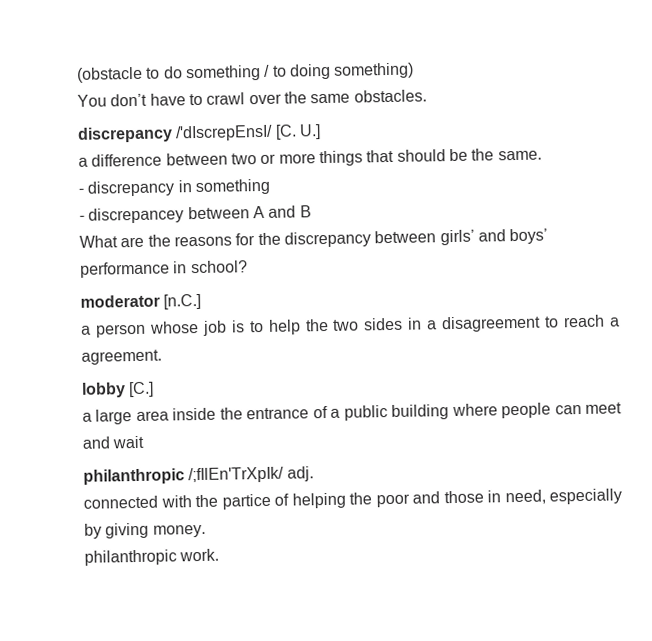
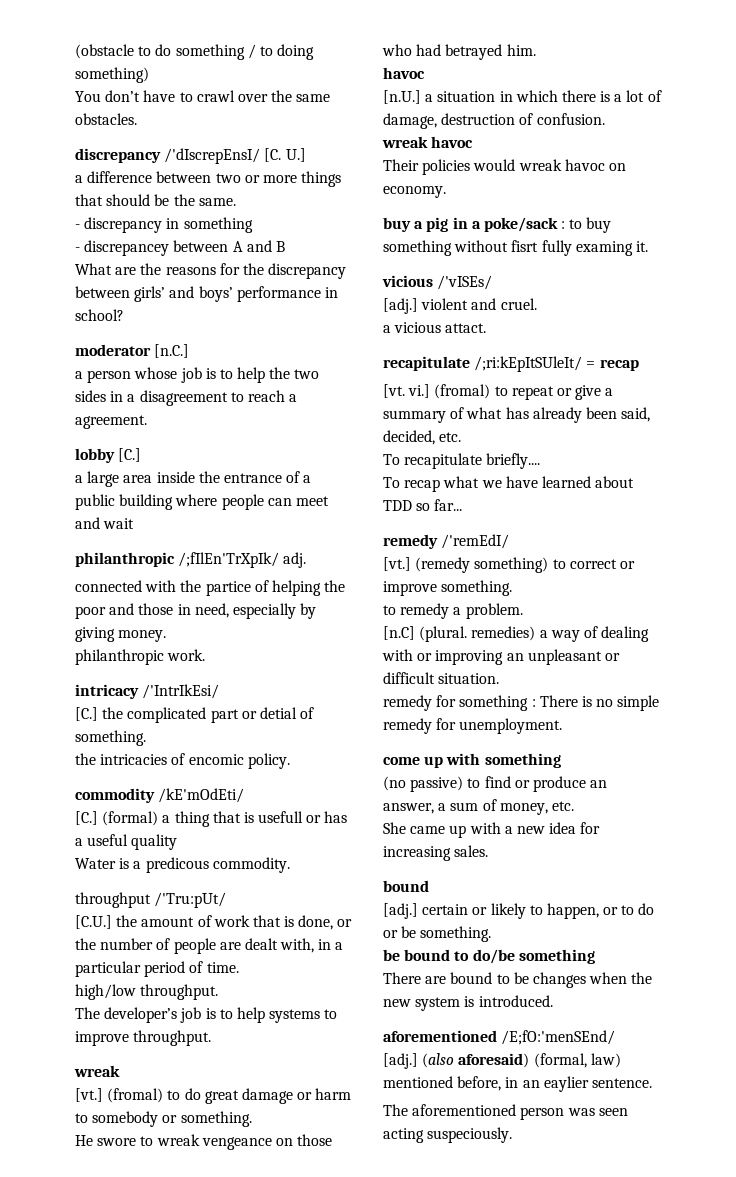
(220, 555) none -> [75,684,220,699] [75,707,315,723] [75,730,146,746] [75,753,290,769] [75,788,245,803] [75,811,348,827] [75,834,178,850] [75,857,290,873] [75,892,227,908] [75,915,353,930] [75,938,344,954] [75,961,239,977] [75,984,219,1000] [75,1007,338,1023] [75,1030,212,1046] [74,1065,120,1077] [75,1088,352,1104] [75,1111,252,1127] [75,1134,333,1150] [382,44,536,60] [383,67,425,79] [383,90,662,104] [383,113,605,129] [382,136,474,148] [383,159,626,175] [383,186,446,198] [383,217,612,233] [383,240,648,256] [382,275,493,290] [383,298,537,314] [383,322,487,333] [383,356,639,372] [383,384,614,400] [383,407,651,423] [383,430,462,445] [383,453,541,469] [383,476,635,492] [383,499,463,511] [383,534,510,549] [383,557,635,573] [383,580,513,596] [383,603,523,619] [383,626,650,642] [382,649,620,665] [383,672,500,684] [383,695,660,711] [383,718,563,734] [383,753,561,768] [383,776,608,792] [383,799,574,815] [383,822,601,838] [383,845,489,861] [383,880,429,892] [383,903,655,919] [383,926,492,942] [383,949,595,964] [383,972,653,988] [383,995,553,1011] [383,1030,616,1045] [383,1053,621,1069] [383,1076,652,1092] [383,1104,628,1120] [383,1127,513,1143] // intricacy /'IntrIkEsi/ // [C.] the complicated part or detial of something. // the intricacies of encomic policy. // commodity /kE'mOdEti/ // [C.] (formal) a thing that is usefull or has a useful quality // Water is a predicous commodity. // throughput /'Tru:pUt/ // [C.U.] the amount of work that is done, or the number of people are dealt with, in a particular period of time. // high/low throughput. // The developer’s job is to help systems to improve throughput. // wreak // [vt.] (fromal) to do great damage or harm to somebody or something. // He swore to wreak vengeance on those who had betrayed him. // havoc // [n.U.] a situation in which there is a lot of damage, destruction of confusion. // wreak havoc // Their policies would wreak havoc on economy. // buy a pig in a poke/sack : to buy something without fisrt fully examing it. // vicious /'vISEs/ // [adj.] violent and cruel. // a vicious attact. // recapitulate /;ri:kEpItSUleIt/ = recap // [vt. vi.] (fromal) to repeat or give a summary of what has already been said, decided, etc. // To recapitulate briefly.... // To recap what we have learned about TDD so far... // remedy /'remEdI/ // [vt.] (remedy something) to correct or improve something. // to remedy a problem. // [n.C] (plural. remedies) a way of dealing with or improving an unpleasant or difficult situation. // remedy for something : There is no simple remedy for unemployment. // come up with something // (no passive) to find or produce an answer, a sum of money, etc. // She came up with a new idea for increasing sales. // bound // [adj.] certain or likely to happen, or to do or be something. // be bound to do/be something // There are bound to be changes when the new system is introduced. // aforementioned /E;fO:'menSEnd/ // [adj.] (also aforesaid) (formal, law) mentioned before, in an eaylier sentence. // The aforementioned person was seen acting suspeciously.

